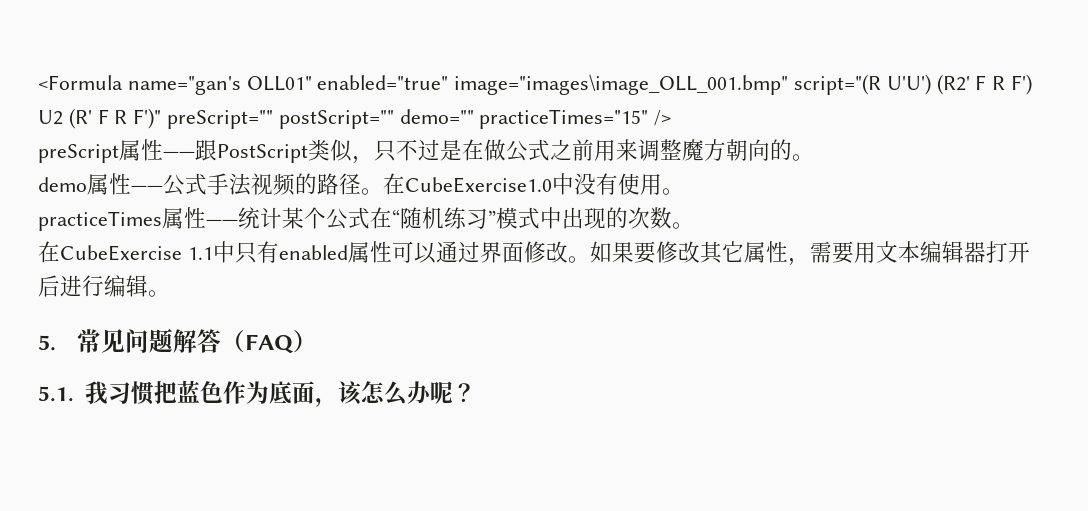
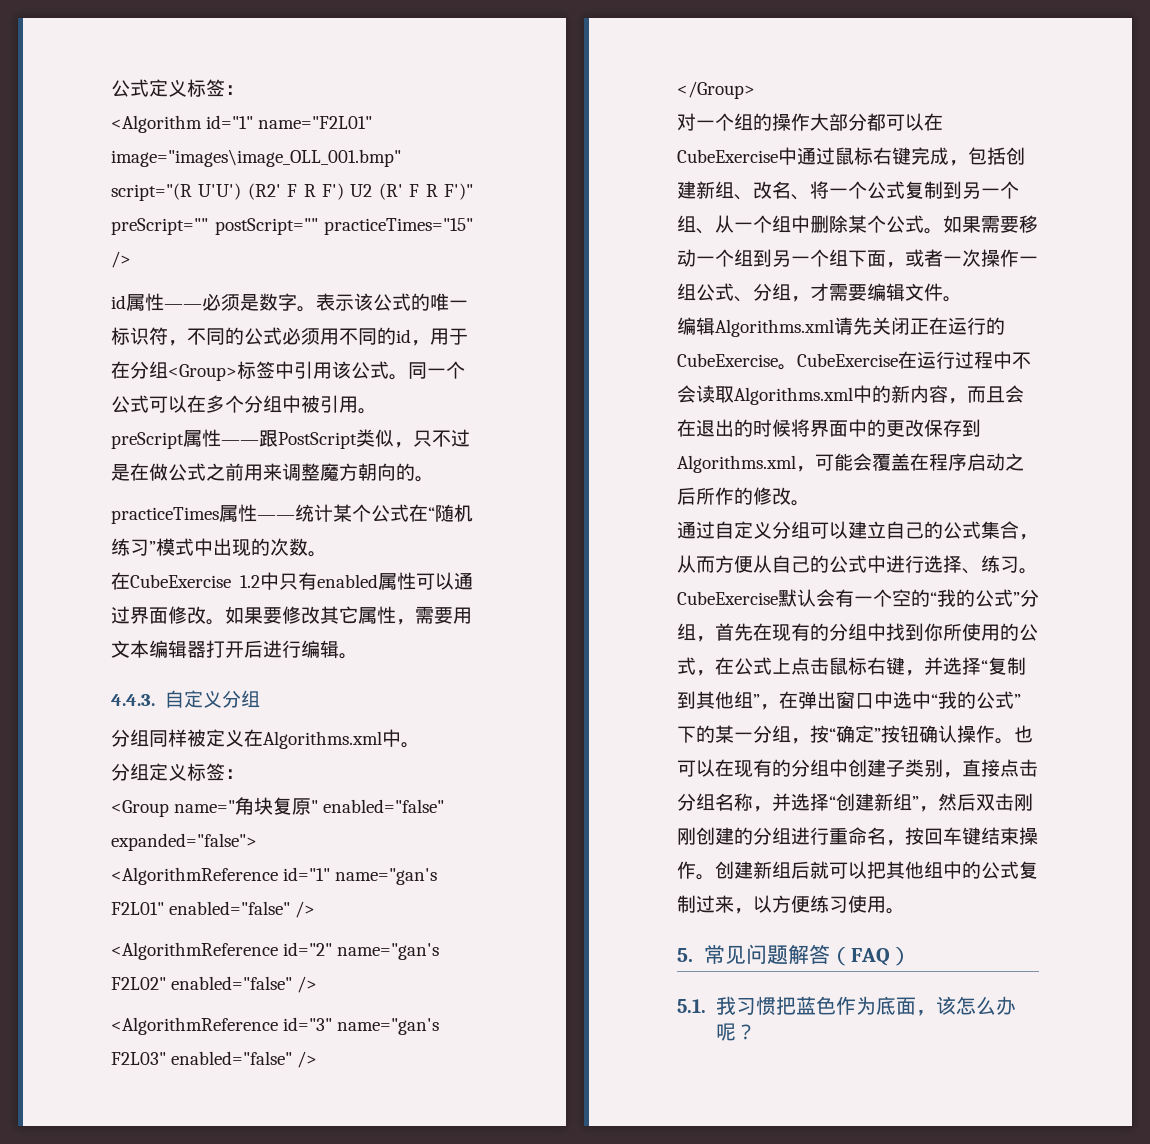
[38,75,449,95] <Formula name="gan's OLL01" enabled="true" -> [111,79,244,97] [111,115,373,133] 公式定义标签： // <Algorithm id="1" name="F2L01"
[399,109,474,124] demo="" -> (318, 226) none
(672, 118) none -> [111,293,468,312] [111,327,468,346] [111,361,465,381] [111,395,377,414] // id属性——必须是数字。表示该公式的唯一标识符，不同的公式必须用不同的id，用于在分组<Group>标签中引用该公式。同一个公式可以在多个分组中被引用。
[38,173,684,196] // demo属性——公式手法视频的路径。在CubeExercise1.0中没有使用。 -> (434, 479) none
[187,247,213,260] 1.1 -> [240,575,260,588] 1.2
(170, 293) none -> [111,690,260,708] [111,729,420,749] [111,763,244,781] [111,797,445,817] [111,833,257,851] [111,867,438,885] [111,901,316,918] [111,942,440,960] [111,976,318,993] [111,1017,440,1035] [111,1051,318,1068] [677,81,755,99] [677,113,943,131] [677,147,1025,166] [677,181,1019,200] [677,215,1038,234] [677,249,1038,268] [677,283,962,302] [677,317,1005,337] [677,351,1031,370] [677,385,1024,405] [677,419,981,437] [677,453,1024,473] [677,487,810,506] [677,521,1038,540] [677,555,1038,574] [677,589,1039,607] [677,623,1038,642] [677,657,1026,676] [677,691,1021,710] [677,725,1033,744] [677,759,1038,778] [677,793,1033,812] [677,827,1038,846] [677,861,1038,880] [677,895,905,914] // 4.4.3.自定义分组 // 分组同样被定义在Algorithms.xml中。 // 分组定义标签： // <Group name="角块复原" enabled="false" expanded="false"> // <AlgorithmReference id="1" name="gan's F2L01" enabled="false" /> // <AlgorithmReference id="2" name="gan's F2L02" enabled="false" /> // <AlgorithmReference id="3" name="gan's F2L03" enabled="false" /> // </Group> // 对一个组的操作大部分都可以在CubeExercise中通过鼠标右键完成，包括创建新组、改名、将一个公式复制到另一个组、从一个组中删除某个公式。如果需要移动一个组到另一个组下面，或者一次操作一组公式、分组，才需要编辑文件。 // 编辑Algorithms.xml请先关闭正在运行的CubeExercise。CubeExercise在运行过程中不会读取Algorithms.xml中的新内容，而且会在退出的时候将界面中的更改保存到Algorithms.xml，可能会覆盖在程序启动之后所作的修改。 // 通过自定义分组可以建立自己的公式集合，从而方便从自己的公式中进行选择、练习。CubeExercise默认会有一个空的“我的公式”分组，首先在现有的分组中找到你所使用的公式，在公式上点击鼠标右键，并选择“复制到其他组”，在弹出窗口中选中“我的公式”下的某一分组，按“确定”按钮确认操作。也可以在现有的分组中创建子类别，直接点击分组名称，并选择“创建新组”，然后双击刚刚创建的分组进行重命名，按回车键结束操作。创建新组后就可以把其他组中的公式复制过来，以方便练习使用。

